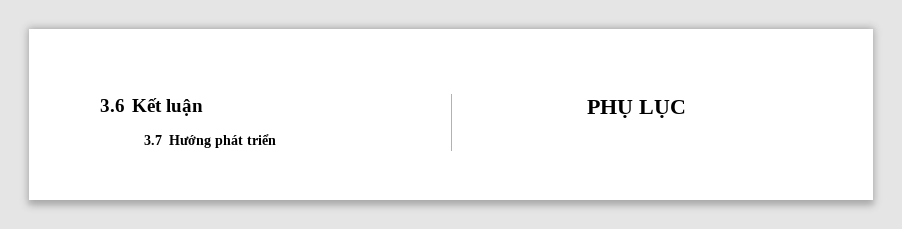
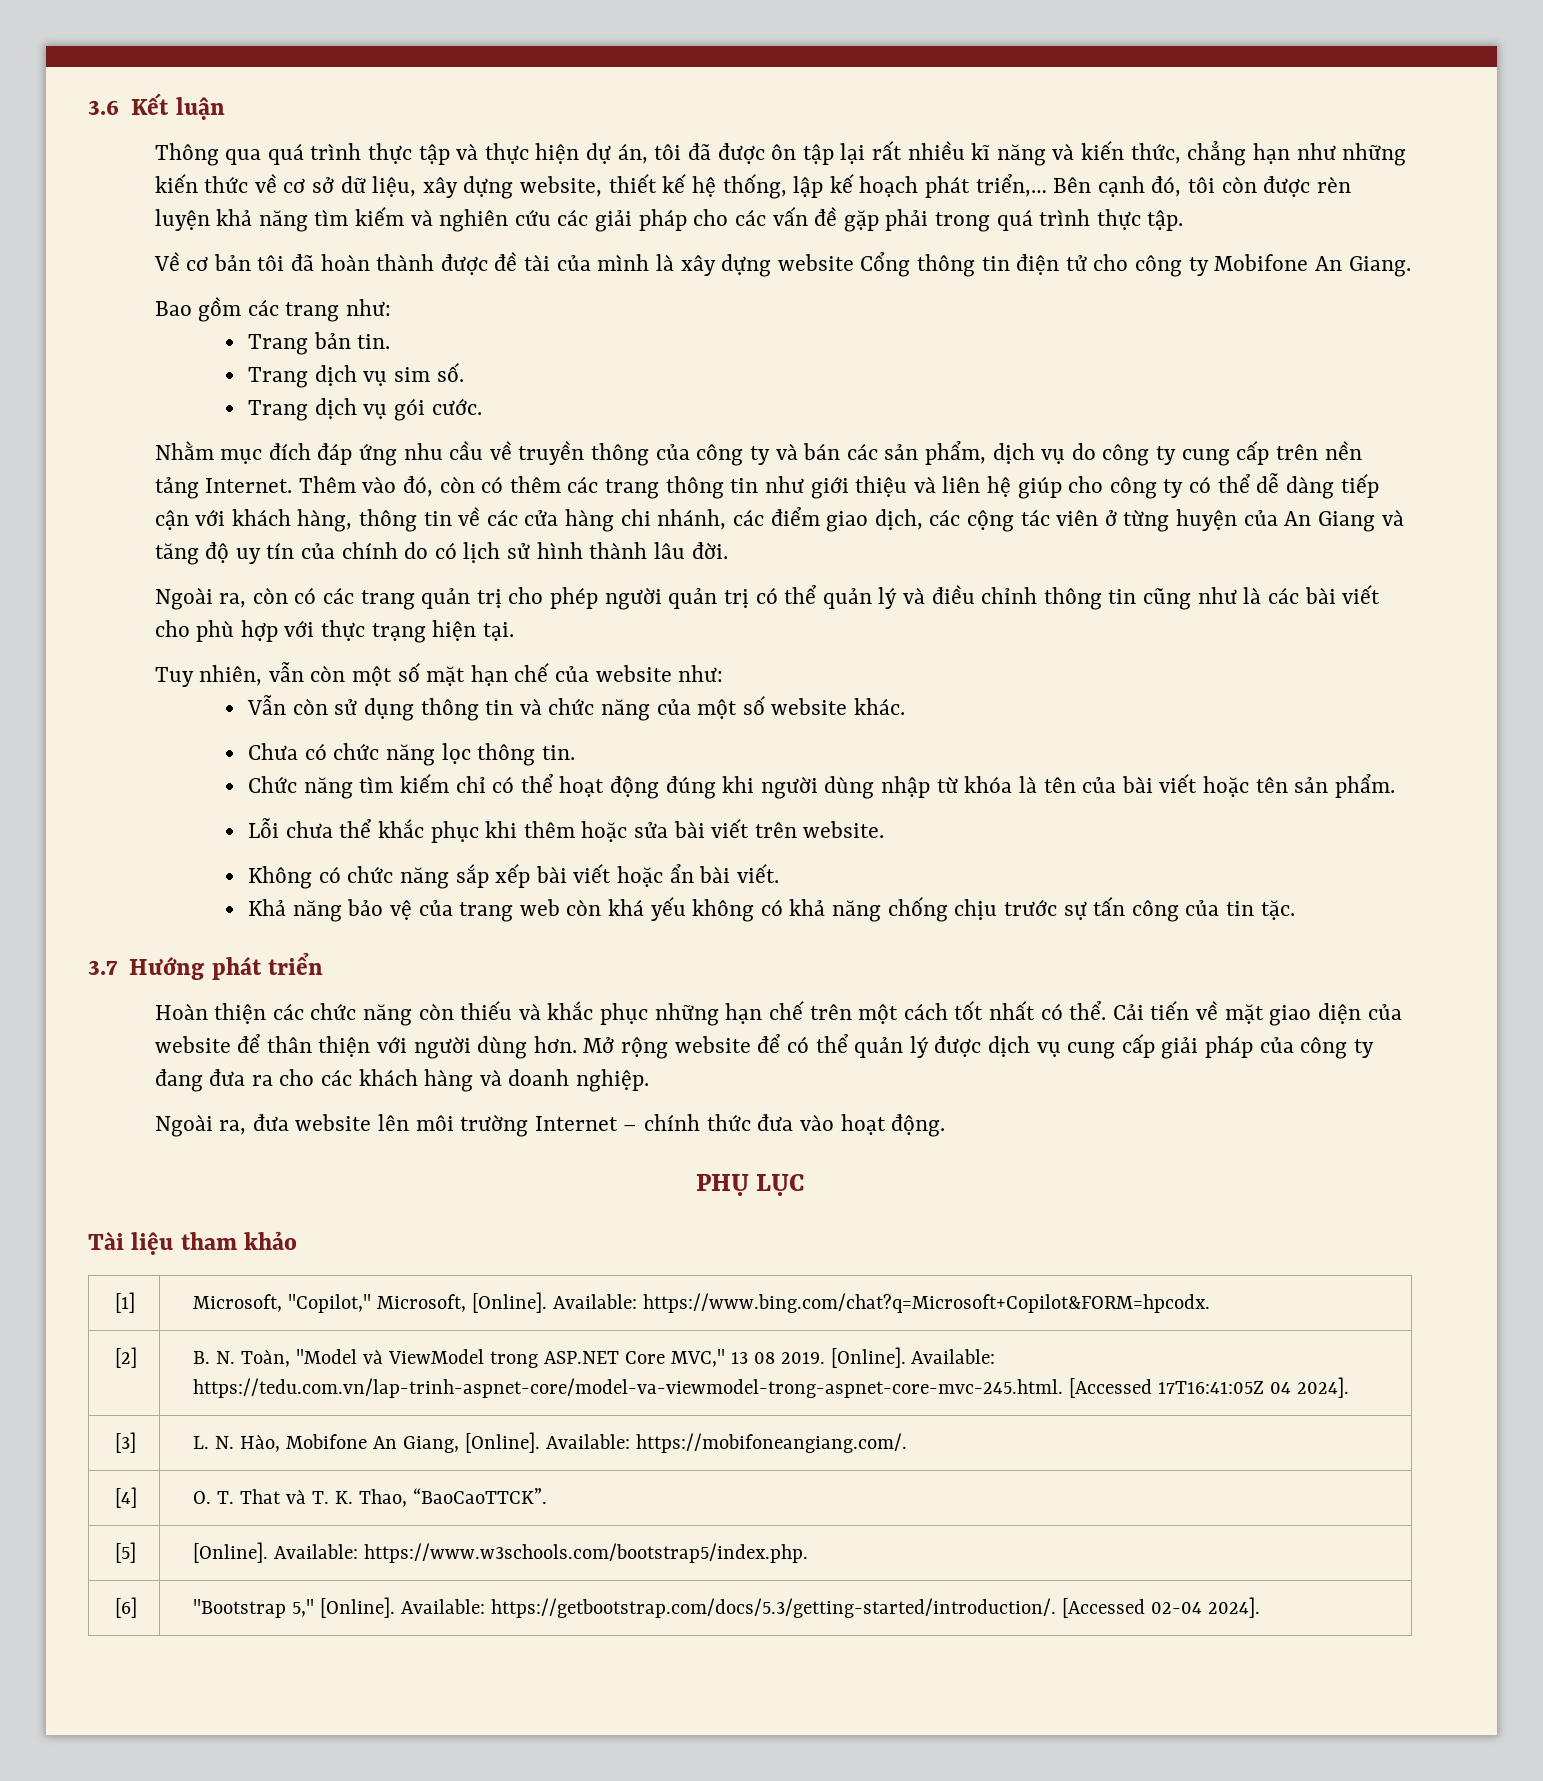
[144,134,277,148] [586,100,686,118] 3.7 Hướng phát triển // PHỤ LỤC -> [154,141,1407,166] [154,174,1351,199] [154,207,1184,232] [153,252,1411,277] [154,297,392,322] [248,332,391,355] [248,363,464,388] [248,398,482,421] [154,441,1362,466] [154,473,1379,499] [154,507,1404,532] [154,542,728,565] [154,585,1381,610] [154,620,514,643] [154,662,724,687] [247,695,906,721] [248,743,575,766] [248,774,1395,799] [248,818,885,843] [248,864,779,889] [248,897,1295,922] [88,952,323,980] [154,1001,1402,1026] [154,1034,1374,1059] [154,1069,650,1092] [154,1114,946,1137] [695,1174,805,1196] [88,1231,297,1255] [115,1292,136,1313] [193,1292,1211,1313] [115,1347,138,1368] [193,1347,996,1368] [193,1377,1350,1398] [115,1432,137,1453] [193,1432,907,1453] [115,1487,138,1508] [193,1488,547,1507] [115,1542,137,1563] [193,1542,809,1563] [115,1597,138,1618] [193,1597,1260,1618] Thông qua quá trình thực tập và thực hiện dự án, tôi đã được ôn tập lại rất nhiều kĩ năng và kiến thức, chẳng hạn như những kiến thức về cơ sở dữ liệu, xây dựng website, thiết kế hệ thống, lập kế hoạch phát triển,… Bên cạnh đó, tôi còn được rèn luyện khả năng tìm kiếm và nghiên cứu các giải pháp cho các vấn đề gặp phải trong quá trình thực tập. // Về cơ bản tôi đã hoàn thành được đề tài của mình là xây dựng website Cổng thông tin điện tử cho công ty Mobifone An Giang. // Bao gồm các trang như: // Trang bản tin. // Trang dịch vụ sim số. // Trang dịch vụ gói cước. // Nhằm mục đích đáp ứng nhu cầu về truyền thông của công ty và bán các sản phẩm, dịch vụ do công ty cung cấp trên nền tảng Internet. Thêm vào đó, còn có thêm các trang thông tin như giới thiệu và liên hệ giúp cho công ty có thể dễ dàng tiếp cận với khách hàng, thông tin về các cửa hàng chi nhánh, các điểm giao dịch, các cộng tác viên ở từng huyện của An Giang và tăng độ uy tín của chính do có lịch sử hình thành lâu đời. // Ngoài ra, còn có các trang quản trị cho phép người quản trị có thể quản lý và điều chỉnh thông tin cũng như là các bài viết cho phù hợp với thực trạng hiện tại. // Tuy nhiên, vẫn còn một số mặt hạn chế của website như: // Vẫn còn sử dụng thông tin và chức năng của một số website khác. // Chưa có chức năng lọc thông tin. // Chức năng tìm kiếm chỉ có thể hoạt động đúng khi người dùng nhập từ khóa là tên của bài viết hoặc tên sản phẩm. // Lỗi chưa thể khắc phục khi thêm hoặc sửa bài viết trên website. // Không có chức năng sắp xếp bài viết hoặc ẩn bài viết. // Khả năng bảo vệ của trang web còn khá yếu không có khả năng chống chịu trước sự tấn công của tin tặc. // 3.7 Hướng phát triển // Hoàn thiện các chức năng còn thiếu và khắc phục những hạn chế trên một cách tốt nhất có thể. Cải tiến về mặt giao diện của website để thân thiện với người dùng hơn. Mở rộng website để có thể quản lý được dịch vụ cung cấp giải pháp của công ty đang đưa ra cho các khách hàng và doanh nghiệp. // Ngoài ra, đưa website lên môi trường Internet – chính thức đưa vào hoạt động. // PHỤ LỤC // Tài liệu tham khảo // [1] | Microsoft, "Copilot," Microsoft, [Online]. Available: https://www.bing.com/chat?q=Microsoft+Copilot&FORM=hpcodx. // [2] | B. N. Toàn, "Model và ViewModel trong ASP.NET Core MVC," 13 08 2019. [Online]. Available: https://tedu.com.vn/lap-trinh-aspnet-core/model-va-viewmodel-trong-aspnet-core-mvc-245.html. [Accessed 17T16:41:05Z 04 2024]. // [3] | L. N. Hào, Mobifone An Giang, [Online]. Available: https://mobifoneangiang.com/. // [4] | O. T. That và T. K. Thao, “BaoCaoTTCK”. // [5] | [Online]. Available: https://www.w3schools.com/bootstrap5/index.php. // [6] | "Bootstrap 5," [Online]. Available: https://getbootstrap.com/docs/5.3/getting-started/introduction/. [Accessed 02-04 2024].

